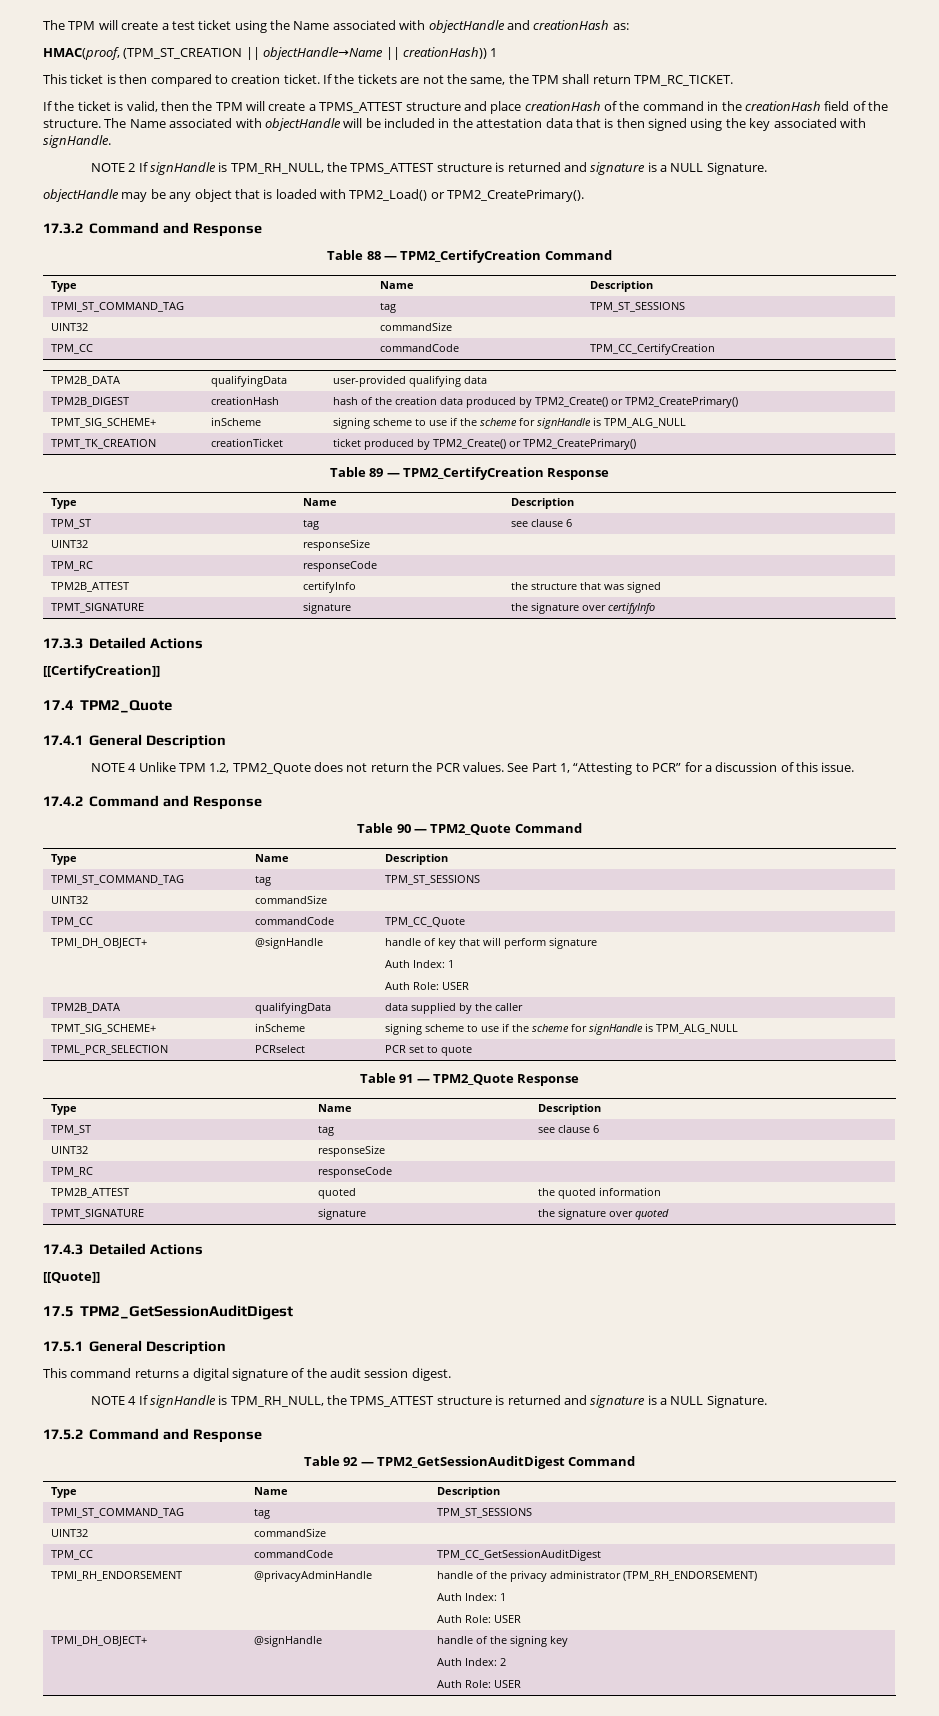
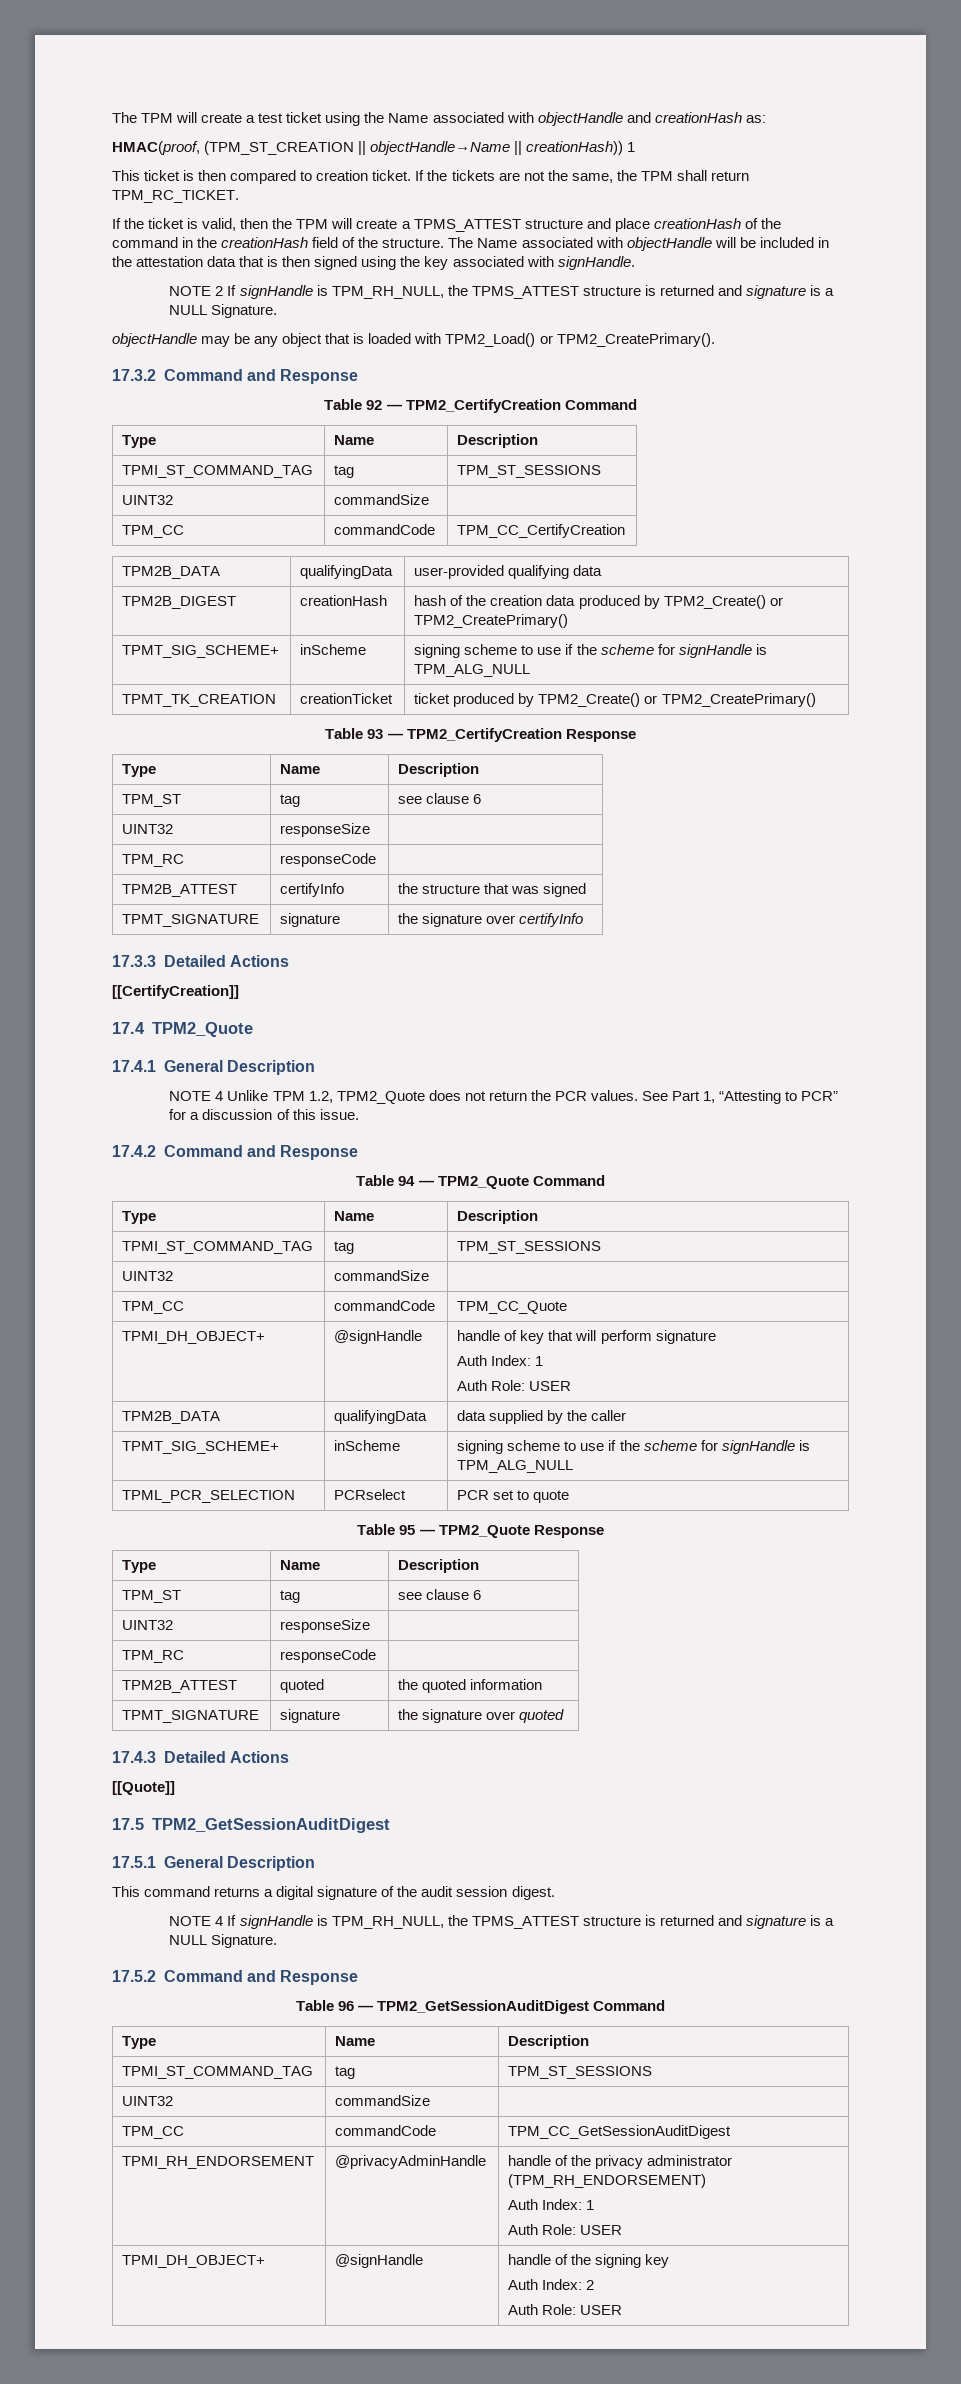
[366,251,381,260] 88 -> [366,400,383,410] 92
[369,468,384,477] 89 -> [367,729,384,739] 93
[396,824,411,833] 90 -> [398,1176,416,1186] 94
[399,1074,414,1083] 91 -> [399,1525,416,1535] 95
[343,1457,359,1466] 92 -> [337,2001,354,2011] 96

